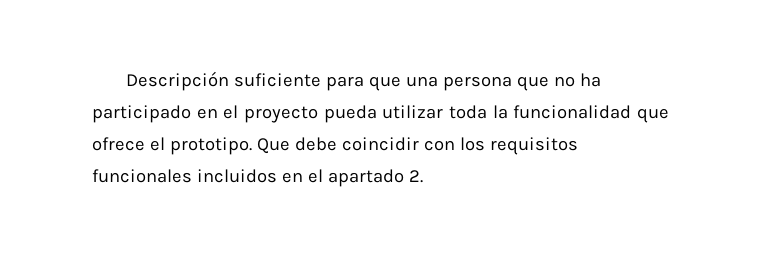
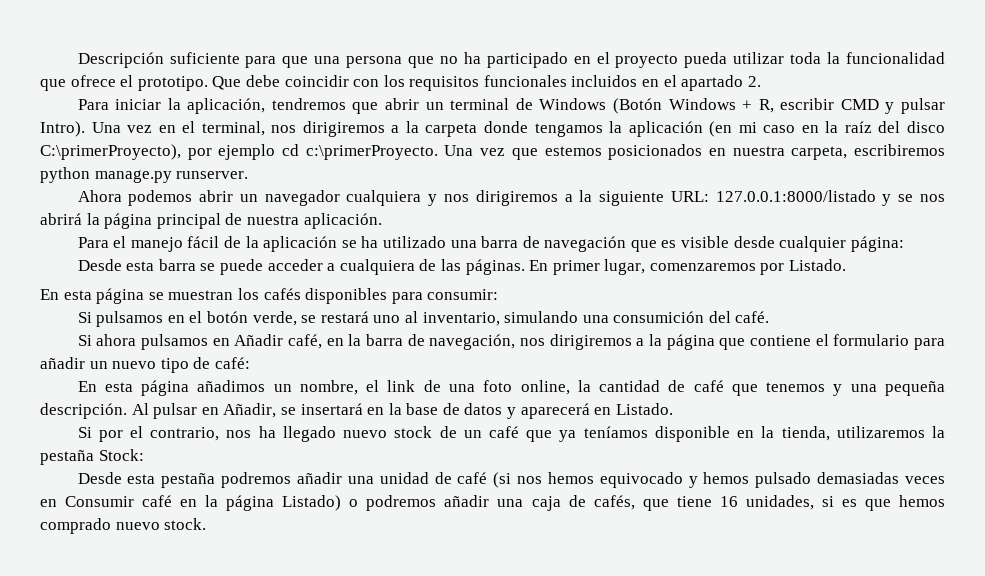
(423, 176) none -> [77,98,945,114] [40,121,945,137] [40,144,946,160] [40,167,249,183] [77,190,946,206] [40,213,382,229] [77,236,904,252] [77,259,847,275] [40,288,499,304] [77,311,770,327] [77,334,945,350] [40,357,250,373] [77,380,945,396] [40,403,673,419] [77,426,946,442] [40,449,144,465] [77,472,945,488] [40,495,945,511] [40,518,207,534] // Para iniciar la aplicación, tendremos que abrir un terminal de Windows (Botón Windows + R, escribir CMD y pulsar Intro). Una vez en el terminal, nos dirigiremos a la carpeta donde tengamos la aplicación (en mi caso en la raíz del disco C:\primerProyecto), por ejemplo cd c:\primerProyecto. Una vez que estemos posicionados en nuestra carpeta, escribiremos python manage.py runserver. // Ahora podemos abrir un navegador cualquiera y nos dirigiremos a la siguiente URL: 127.0.0.1:8000/listado y se nos abrirá la página principal de nuestra aplicación. // Para el manejo fácil de la aplicación se ha utilizado una barra de navegación que es visible desde cualquier página: // Desde esta barra se puede acceder a cualquiera de las páginas. En primer lugar, comenzaremos por Listado. // En esta página se muestran los cafés disponibles para consumir: // Si pulsamos en el botón verde, se restará uno al inventario, simulando una consumición del café. // Si ahora pulsamos en Añadir café, en la barra de navegación, nos dirigiremos a la página que contiene el formulario para añadir un nuevo tipo de café: // En esta página añadimos un nombre, el link de una foto online, la cantidad de café que tenemos y una pequeña descripción. Al pulsar en Añadir, se insertará en la base de datos y aparecerá en Listado. // Si por el contrario, nos ha llegado nuevo stock de un café que ya teníamos disponible en la tienda, utilizaremos la pestaña Stock: // Desde esta pestaña podremos añadir una unidad de café (si nos hemos equivocado y hemos pulsado demasiadas veces en Consumir café en la página Listado) o podremos añadir una caja de cafés, que tiene 16 unidades, si es que hemos comprado nuevo stock.

